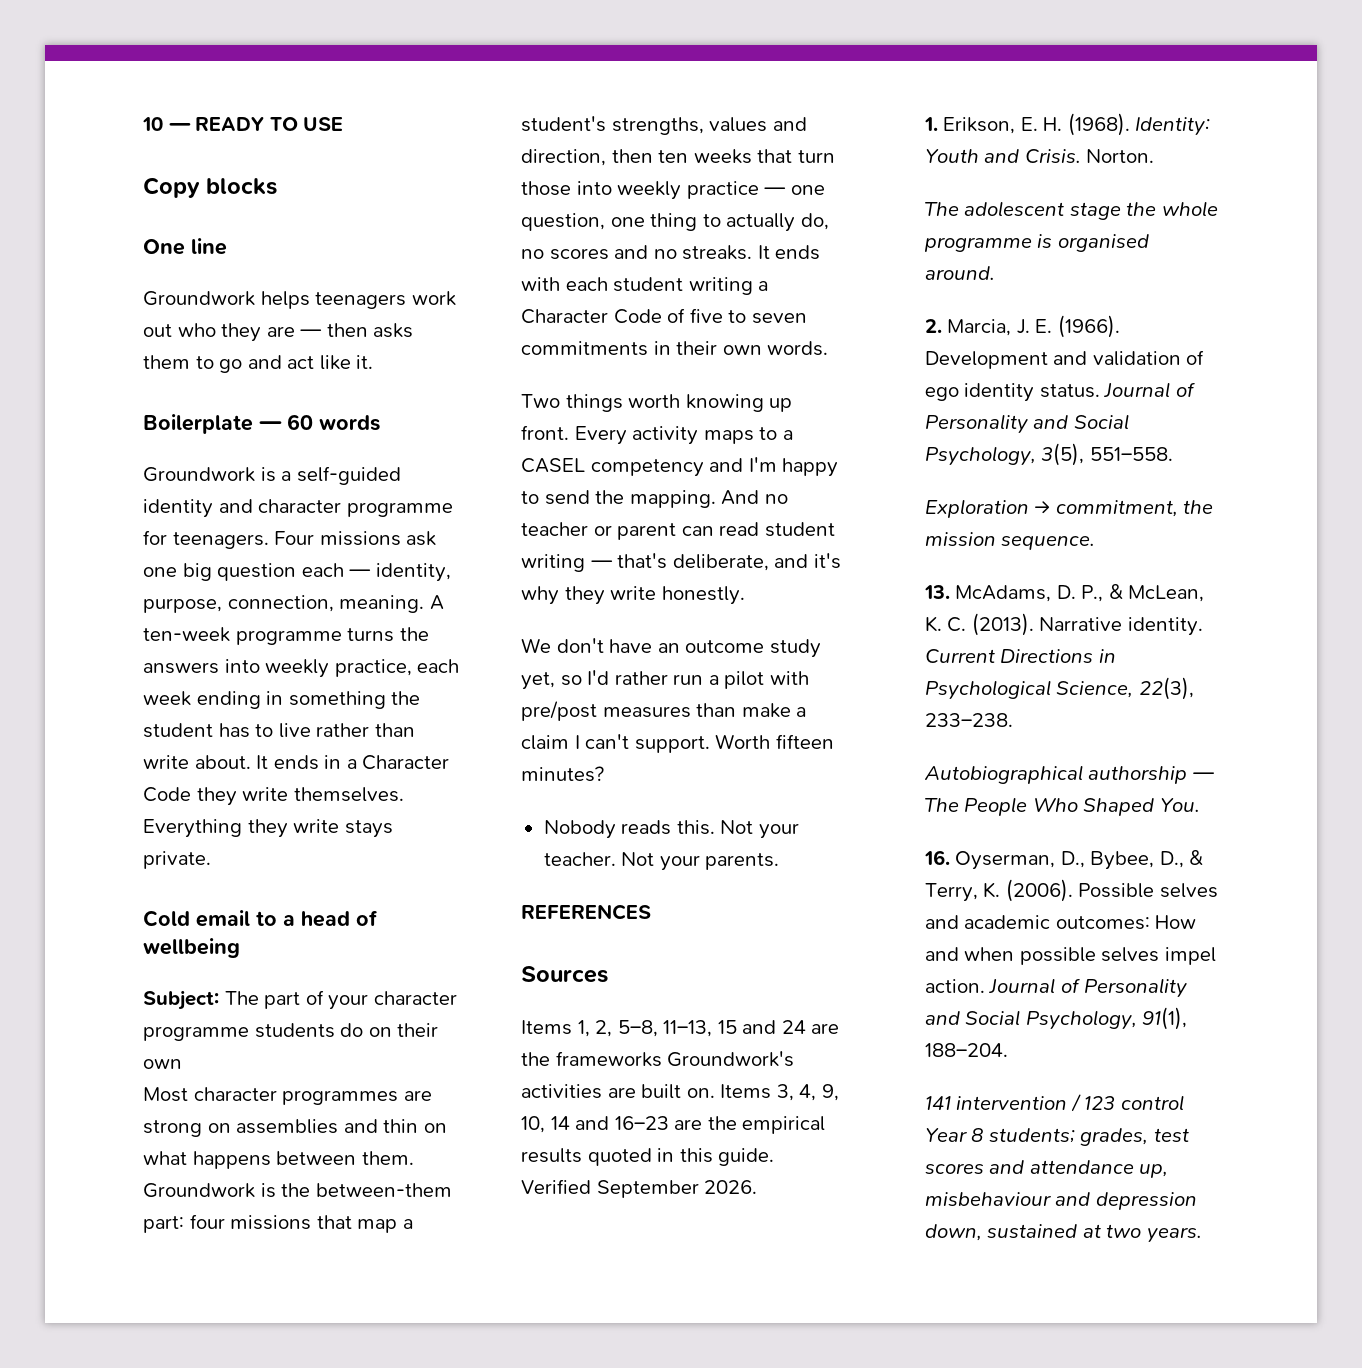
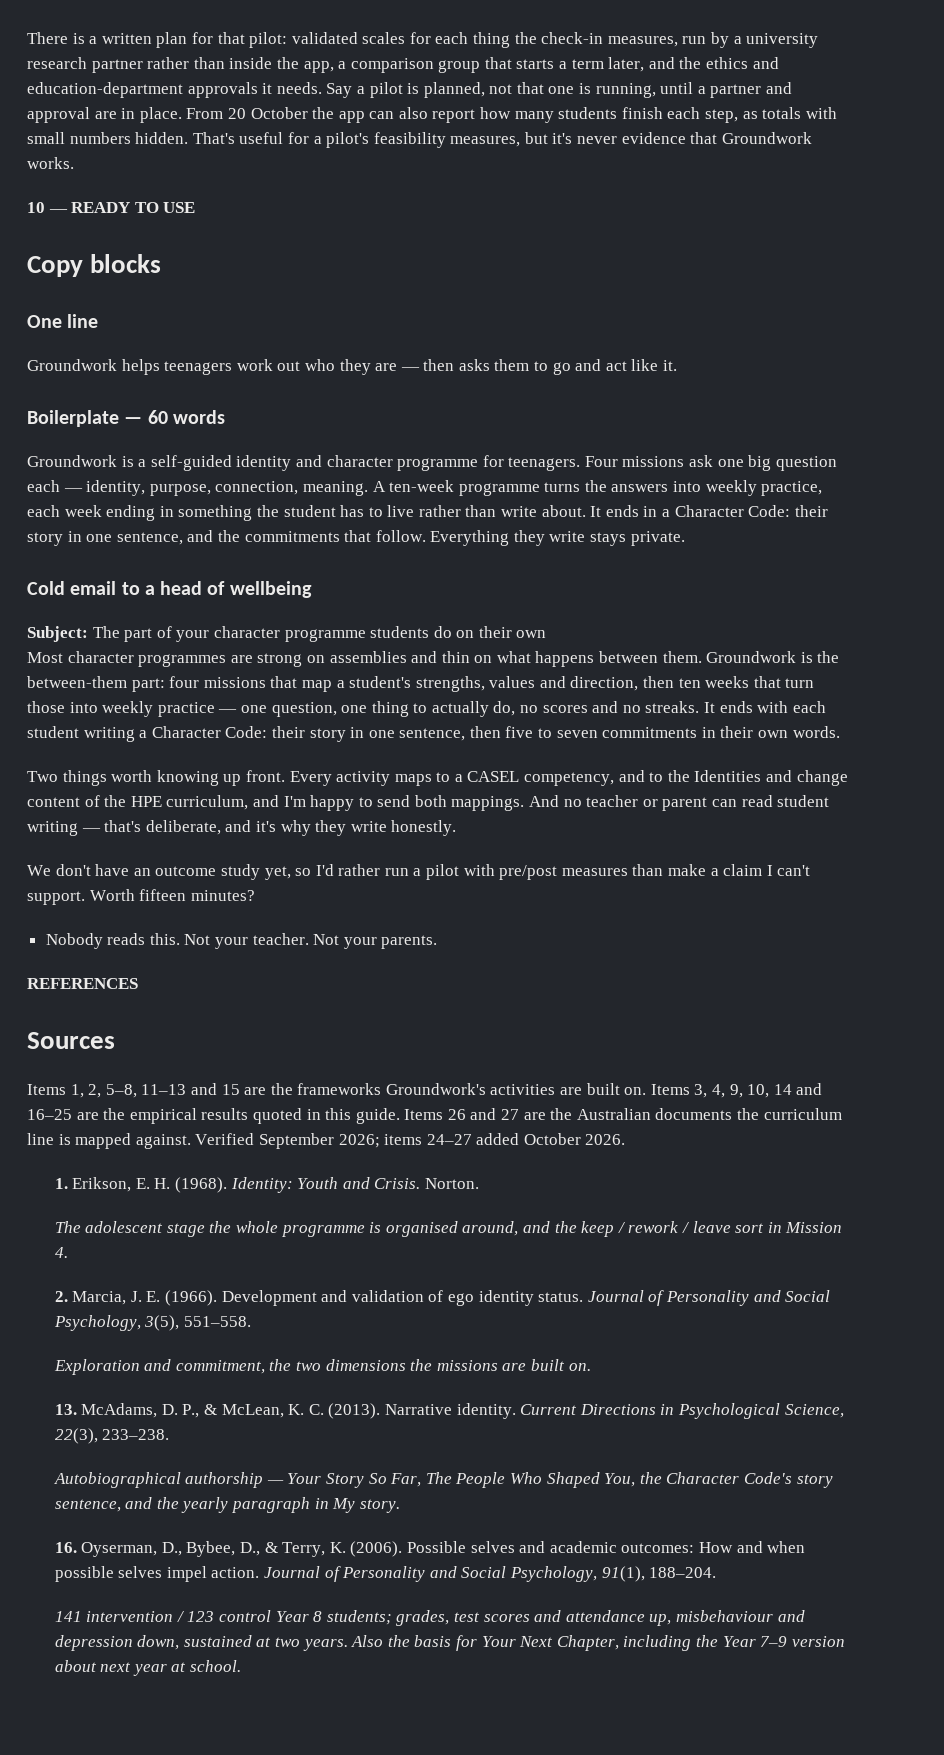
(142, 124) none -> [27,32,819,48] [27,57,779,73] [27,82,793,98] [27,107,837,123] [27,132,812,148] [27,157,74,169] There is a written plan for that pilot: validated scales for each thing the check-in measures, run by a university research partner rather than inside the app, a comparison group that starts a term later, and the ethics and education-department approvals it needs. Say a pilot is planned, not that one is running, until a partner and approval are in place. From 20 October the app can also report how many students finish each step, as totals with small numbers hidden. That's useful for a pilot's feasibility measures, but it's never evidence that Groundwork works. //
[143,787,404,806] Code they write themselves. -> [748,505,828,517] [27,530,426,546] Code: their story in one sentence, and the commitments that follow.
[613,308,686,324] Code of -> [225,726,501,742] Code: their story in one sentence, then
[590,459,704,477] competency -> [524,770,848,786] [27,795,249,810] competency, and to the Identities and change content of the HPE curriculum,
[595,490,716,508] the mapping. -> [414,795,525,811] both mappings.
[663,1020,806,1037] 11–13, 15 and 24 -> [141,1083,240,1095] 11–13 and 15
[614,1116,669,1130] 16–23 -> [27,1109,72,1120] 16–25
[521,1179,699,1198] Verified September -> [404,1108,842,1120] [27,1133,581,1149] Items 26 and 27 are the Australian documents the curriculum line is mapped against. Verified September 2026; items 24–27 added October
[924,266,995,280] around. -> [462,1221,843,1237] [54,1247,68,1258] around, and the keep / rework / leave sort in Mission 4.
[1034,501,1051,514] → -> [144,1359,172,1371] and
[924,532,1096,550] mission sequence. -> [296,1359,591,1371] two dimensions the missions are built on.
[924,797,1200,816] The People Who Shaped You. -> [287,1472,833,1488] [54,1497,400,1513] Your Story So Far, The People Who Shaped You, the Character Code's story sentence, and the yearly paragraph in My story.
(1202, 1235) none -> [351,1635,845,1651] [54,1660,242,1676] Also the basis for Your Next Chapter, including the Year 7–9 version about next year at school.

